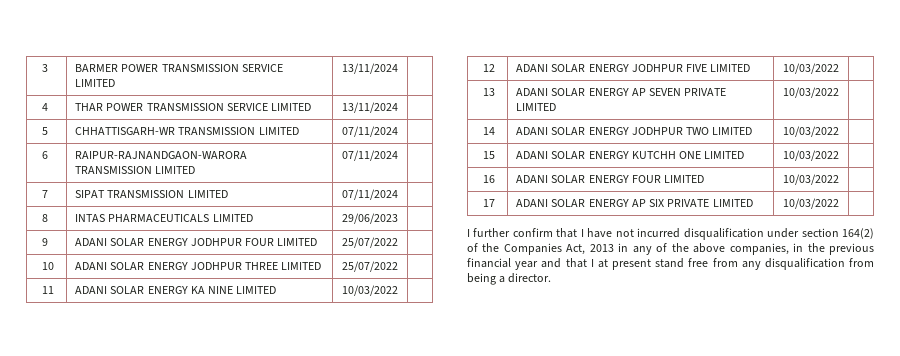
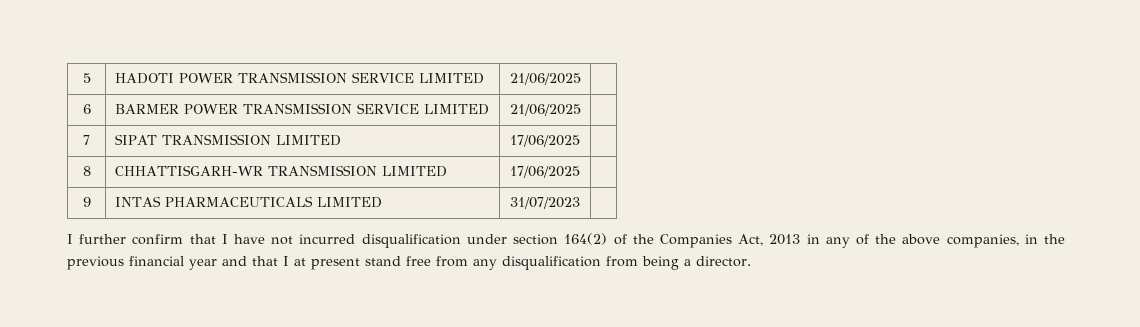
[41,64,48,72] 3 -> [82,73,91,83] [114,72,484,84] [509,73,581,85] [82,104,91,114] 5 | HADOTI POWER TRANSMISSION SERVICE LIMITED | 21/06/2025 | // 6
[342,63,398,74] [41,103,48,111] [75,103,312,111] [342,102,398,113] [41,127,48,135] [75,127,299,135] [342,126,398,137] [41,151,48,159] [75,151,248,159] [75,166,196,174] [342,150,398,161] 13/11/2024 | // 4 | THAR POWER TRANSMISSION SERVICE LIMITED | 13/11/2024 | // 5 | CHHATTISGARH-WR TRANSMISSION LIMITED | 07/11/2024 | // 6 | RAIPUR-RAJNANDGAON-WARORA TRANSMISSION LIMITED | 07/11/2024 -> [509,104,581,116] 21/06/2025
[342,189,398,200] 07/11/2024 -> [510,135,580,147] 17/06/2025
[75,214,253,222] [342,213,398,224] [41,238,48,246] [75,238,318,246] [342,237,398,248] [41,262,54,270] [75,262,322,270] [342,261,398,272] [41,286,54,294] [75,286,277,294] [342,285,398,296] [482,64,495,72] [516,64,751,72] [783,63,839,74] [482,88,495,96] [516,88,727,96] [516,103,557,111] [783,87,839,98] [482,127,495,135] [516,127,753,135] [783,126,839,137] [482,151,495,159] [516,151,745,159] [783,150,839,161] [482,175,495,183] [516,175,705,183] [783,174,839,185] [482,199,495,207] [516,199,753,207] [783,198,839,209] INTAS PHARMACEUTICALS LIMITED | 29/06/2023 | // 9 | ADANI SOLAR ENERGY JODHPUR FOUR LIMITED | 25/07/2022 | // 10 | ADANI SOLAR ENERGY JODHPUR THREE LIMITED | 25/07/2022 | // 11 | ADANI SOLAR ENERGY KA NINE LIMITED | 10/03/2022 | // 12 | ADANI SOLAR ENERGY JODHPUR FIVE LIMITED | 10/03/2022 | // 13 | ADANI SOLAR ENERGY AP SEVEN PRIVATE LIMITED | 10/03/2022 | // 14 | ADANI SOLAR ENERGY JODHPUR TWO LIMITED | 10/03/2022 | // 15 | ADANI SOLAR ENERGY KUTCHH ONE LIMITED | 10/03/2022 | // 16 | ADANI SOLAR ENERGY FOUR LIMITED | 10/03/2022 | // 17 | ADANI SOLAR ENERGY AP SIX PRIVATE LIMITED | 10/03/2022 -> [114,165,447,177] [510,166,580,178] [82,197,91,207] [114,196,382,208] [510,197,580,209] CHHATTISGARH-WR TRANSMISSION LIMITED | 17/06/2025 | // 9 | INTAS PHARMACEUTICALS LIMITED | 31/07/2023

